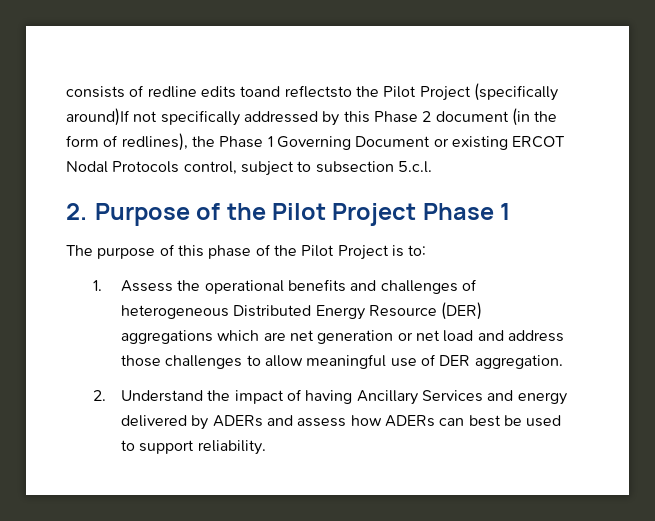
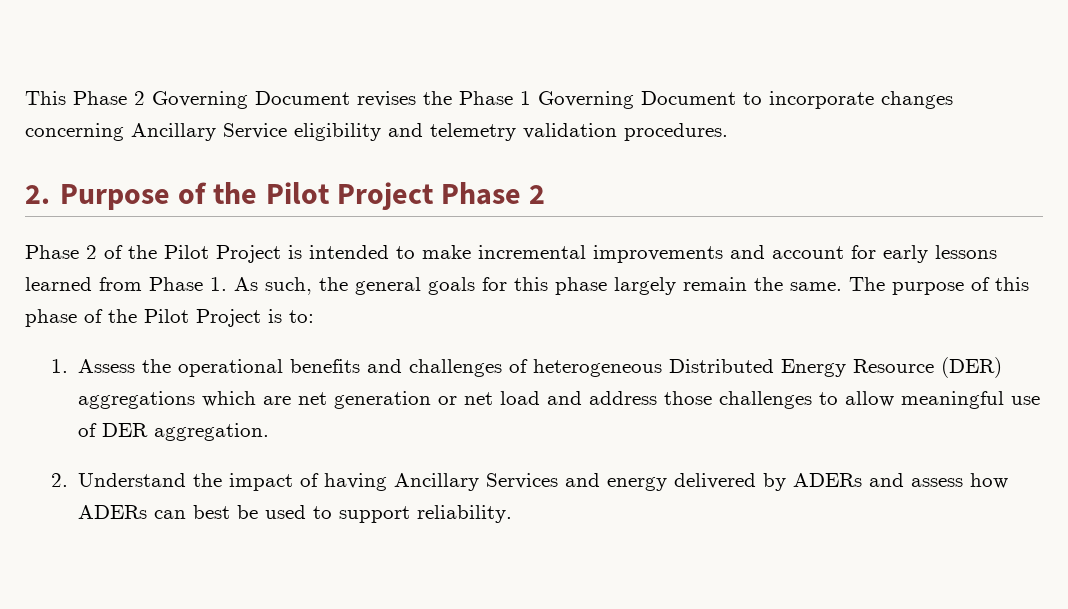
[66,83,558,101] [66,108,558,126] [66,133,188,151] consists of redline edits toand reflectsto the Pilot Project (specifically around)If not specifically addressed by this Phase 2 document (in the form of redlines), -> [25,91,416,109] This Phase 2 Governing Document revises
[433,136,566,150] [66,161,432,176] or existing ERCOT Nodal Protocols control, subject to subsection 5.c.l. -> [743,91,953,109] [25,123,728,141] to incorporate changes concerning Ancillary Service eligibility and telemetry validation procedures.
[500,203,511,220] 1 // -> [528,185,545,204] [25,245,997,263] [25,277,842,295] 2 // Phase 2 of the Pilot Project is intended to make incremental improvements and account for early lessons learned from Phase 1. As such, the general goals for this phase largely remain the same.

